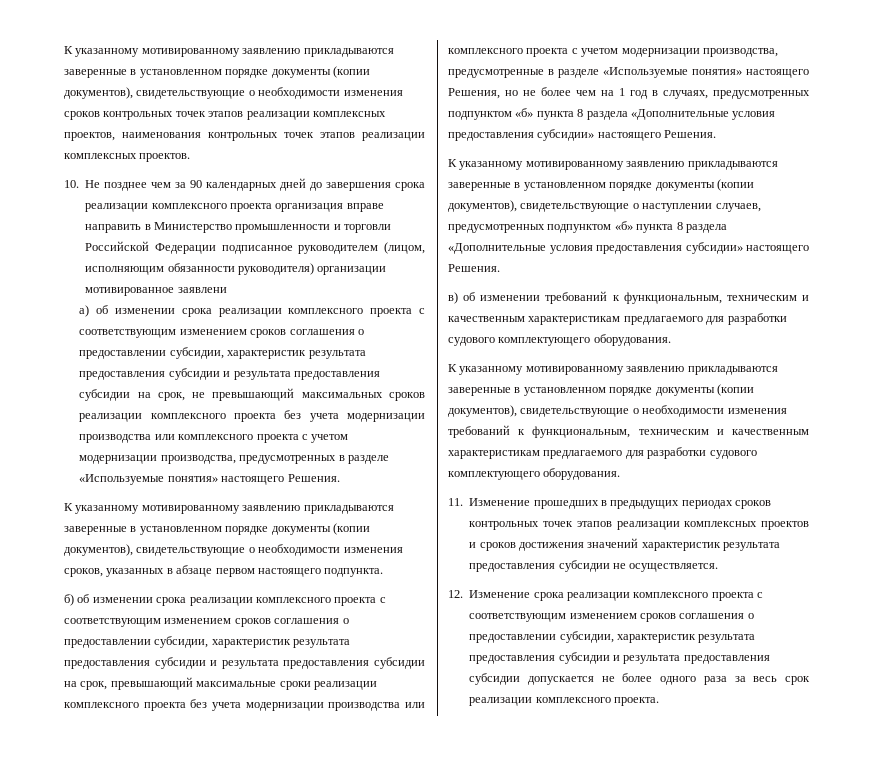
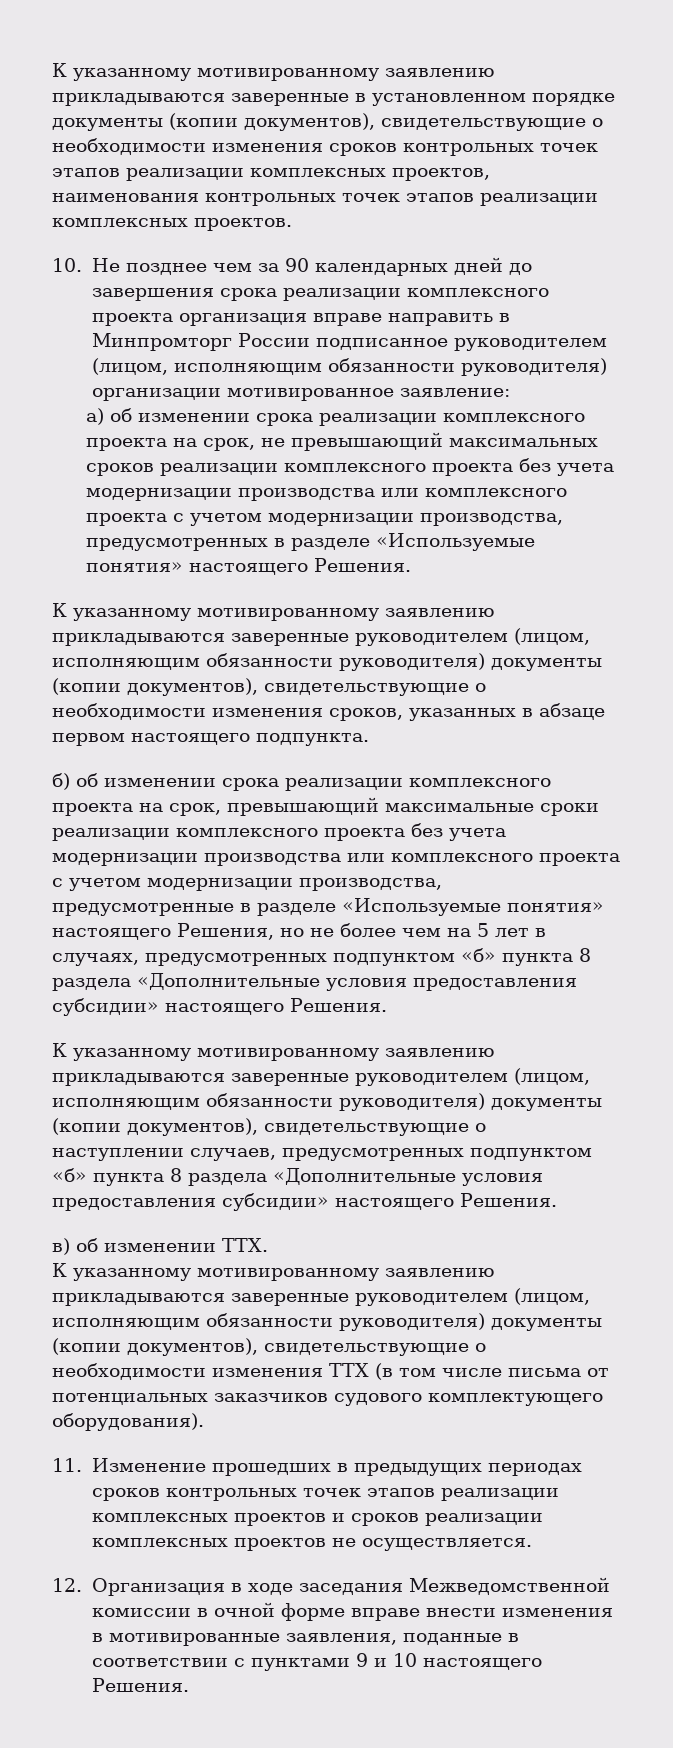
[154,222,392,233] [85,241,216,254] Министерство промышленности и торговли Российской Федерации -> [91,333,310,351] Минпромторг России
[177,287,227,293] заявлени -> [399,388,510,397] заявление:
[419,308,425,314] [79,329,364,338] [79,347,366,359] [79,368,380,380] [79,389,131,401] с соответствующим изменением сроков соглашения о предоставлении субсидии, характеристик результата предоставления субсидии и результата предоставления субсидии -> (167, 444) none
[130,526,269,535] в установленном порядке -> [355,628,590,646] [52,653,485,671] руководителем (лицом, исполняющим обязанности руководителя)
[379,597,386,603] [64,618,349,627] [64,636,351,648] [64,657,425,669] с соответствующим изменением сроков соглашения о предоставлении субсидии, характеристик результата предоставления субсидии и результата предоставления субсидии -> (133, 809) none
[619,88,648,99] 1 год -> [477,923,529,937] 5 лет
[514,182,653,191] в установленном порядке -> [355,1068,590,1086] [52,1093,485,1111] руководителем (лицом, исполняющим обязанности руководителя)
[545,291,809,304] [448,313,787,325] [448,334,671,346] [448,364,778,375] [448,384,754,396] [448,405,787,417] [448,425,809,438] [448,447,757,459] [448,468,621,480] требований к функциональным, техническим и качественным характеристикам предлагаемого для разработки судового комплектующего оборудования. // К указанному мотивированному заявлению прикладываются заверенные в установленном порядке документы (копии документов), свидетельствующие о необходимости изменения требований к функциональным, техническим и качественным характеристикам предлагаемого для разработки судового комплектующего оборудования. -> [222,1238,268,1252] [52,1263,495,1281] [52,1288,590,1306] [52,1313,602,1331] [52,1338,486,1356] [52,1363,609,1380] [52,1393,603,1406] [52,1413,204,1431] ТТХ. // К указанному мотивированному заявлению прикладываются заверенные руководителем (лицом, исполняющим обязанности руководителя) документы (копии документов), свидетельствующие о необходимости изменения ТТХ (в том числе письма от потенциальных заказчиков судового комплектующего оборудования).
[519,538,781,551] [469,560,719,572] [448,590,764,601] [469,613,754,622] [469,631,756,643] [469,652,770,664] [469,673,810,685] [469,697,659,706] достижения значений характеристик результата предоставления субсидии не осуществляется. // 12. Изменение срока реализации комплексного проекта с соответствующим изменением сроков соглашения о предоставлении субсидии, характеристик результата предоставления субсидии и результата предоставления субсидии допускается не более одного раза за весь срок реализации комплексного проекта. -> [424,1513,543,1526] [91,1538,532,1551] [52,1577,610,1596] [91,1602,613,1621] [91,1633,519,1646] [91,1653,542,1671] [91,1678,189,1692] реализации комплексных проектов не осуществляется. // 12. Организация в ходе заседания Межведомственной комиссии в очной форме вправе внести изменения в мотивированные заявления, поданные в соответствии с пунктами 9 и 10 настоящего Решения.

